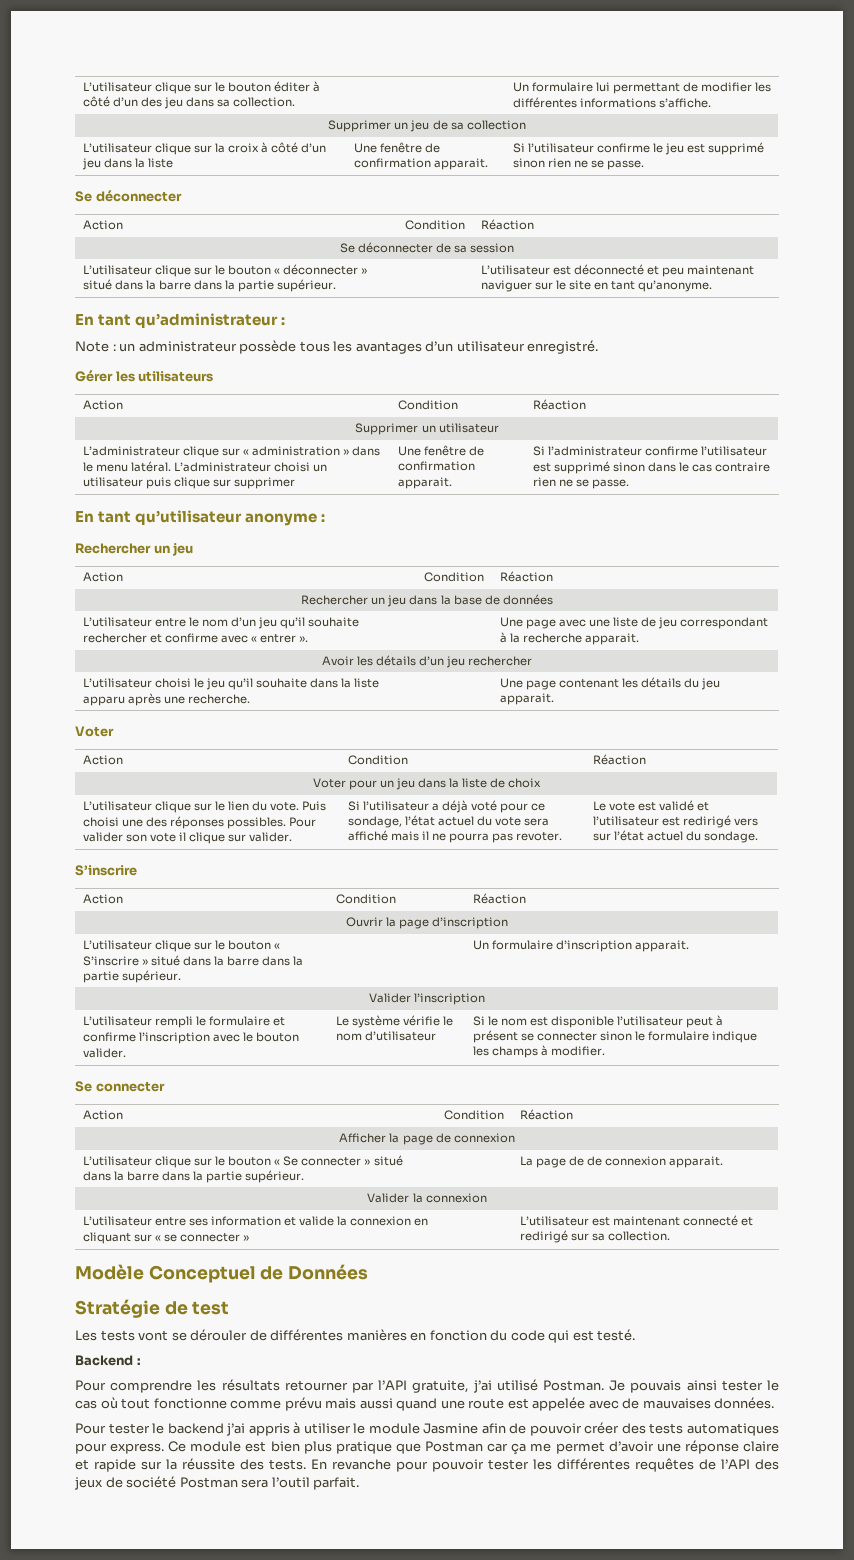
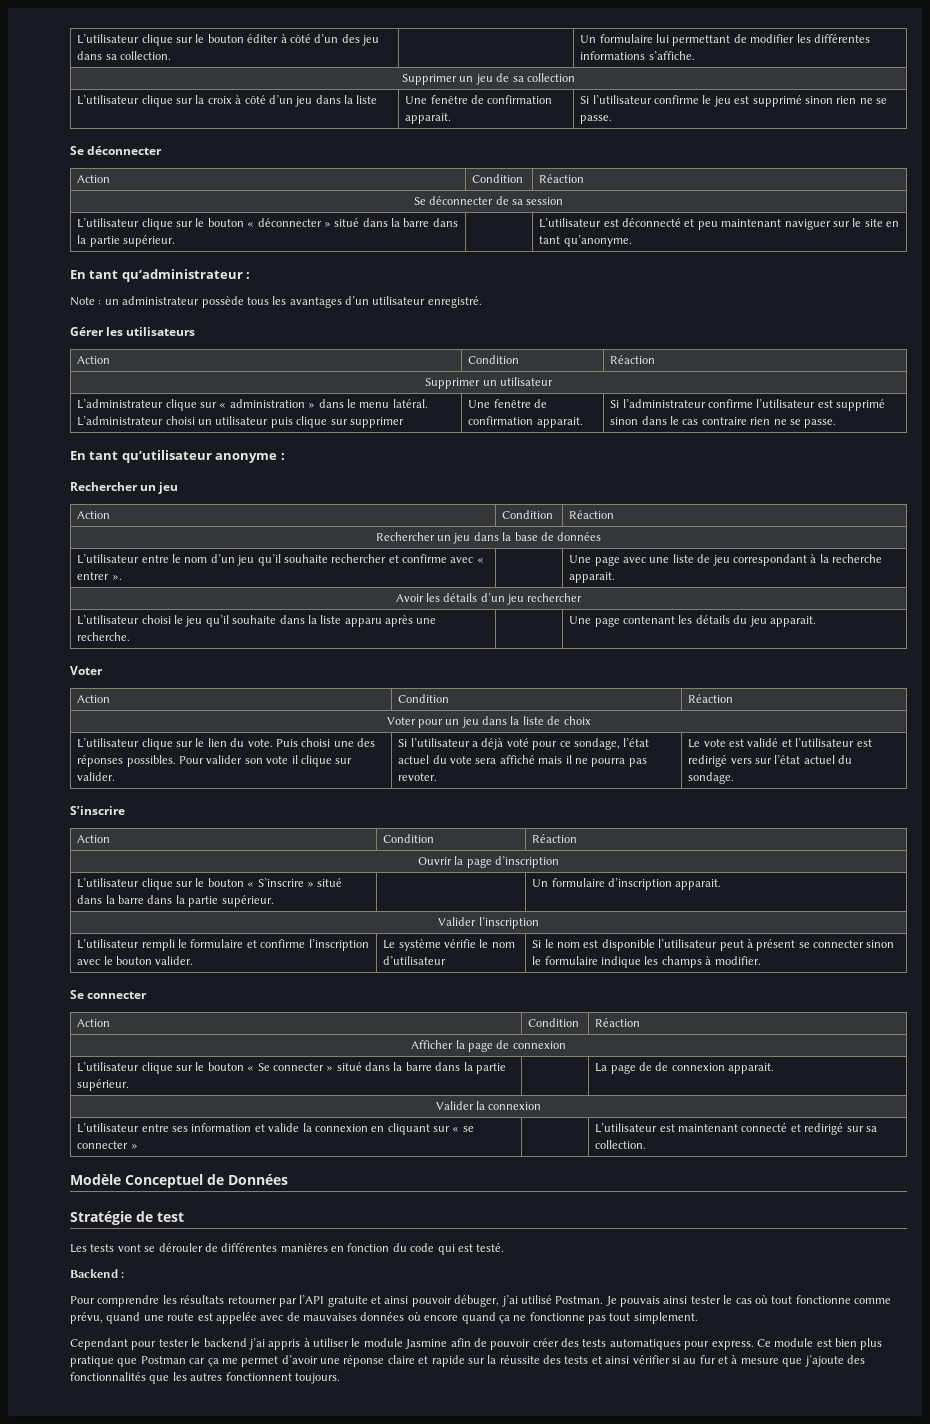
[412,1380,469,1393] gratuite, -> [327,1295,500,1307] gratuite et ainsi pouvoir débuger,
[284,1397,393,1411] prévu mais aussi -> [70,1312,103,1324] prévu,
[714,1397,775,1409] [75,1423,106,1434] données. // Pour -> [360,1312,698,1324] [70,1338,157,1350] données où encore quand ça ne fonctionne pas tout simplement. // Cependant pour
[269,1458,779,1472] [74,1476,360,1490] tests. En revanche pour pouvoir tester les différentes requêtes de l’API des jeux de société Postman sera l’outil parfait. -> [564,1355,865,1367] [70,1372,340,1384] tests et ainsi vérifier si au fur et à mesure que j’ajoute des fonctionnalités que les autres fonctionnent toujours.

